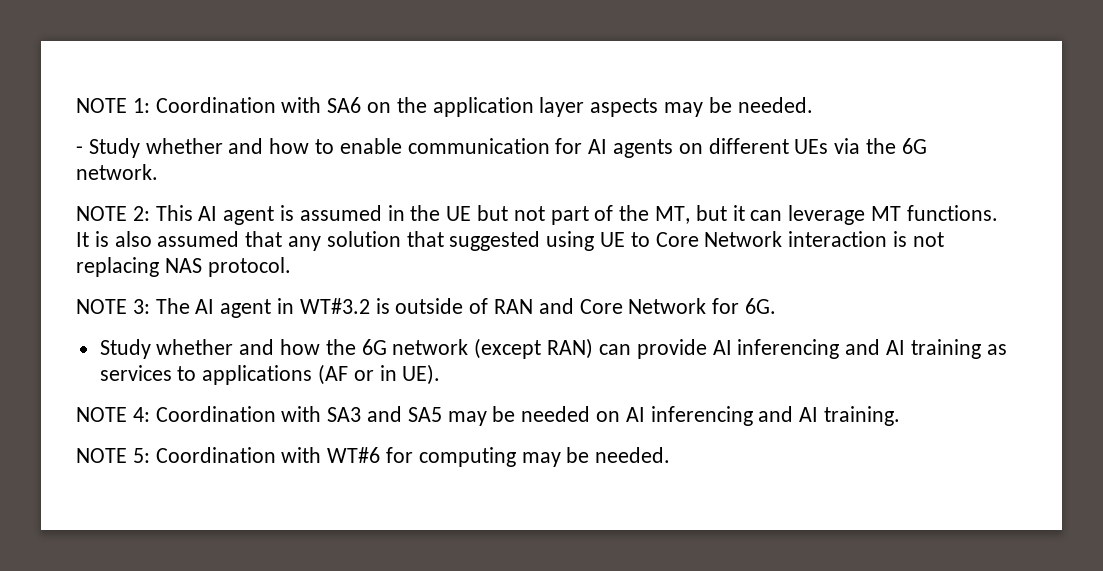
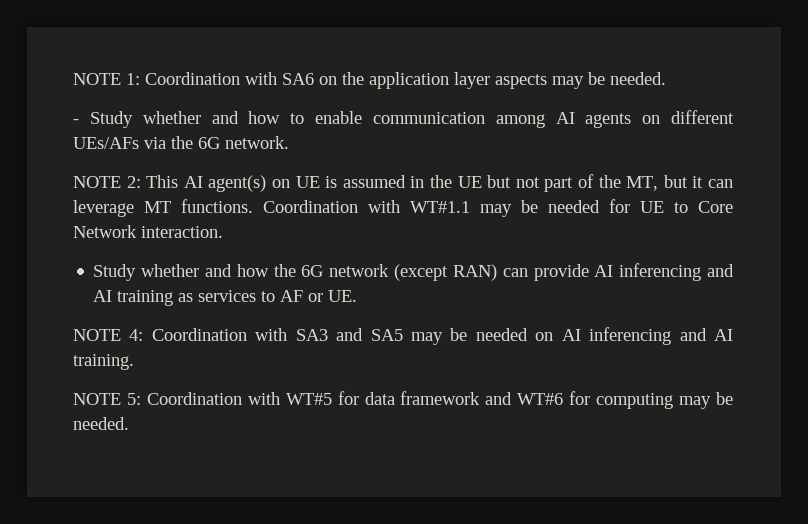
[555,138,583,154] for -> [495,114,545,128] among
[794,139,829,154] UEs -> [73,137,139,149] UEs/AFs
[223,206,275,225] agent -> [208,175,320,192] agent(s) on UE
[76,231,944,251] [76,257,291,277] [76,298,777,318] It is also assumed that any solution that suggested using UE to Core Network interaction is not replacing NAS protocol. // NOTE 3: The AI agent in WT#3.2 is outside of RAN and Core Network for 6G. -> [263,199,733,217] [73,225,223,238] Coordination with WT#1.1 may be needed for UE to Core Network interaction.
[202,364,441,385] applications (AF or in UE). -> [280,290,358,302] AF or UE.
(322, 455) none -> [285,391,513,405] WT#5 for data framework and

